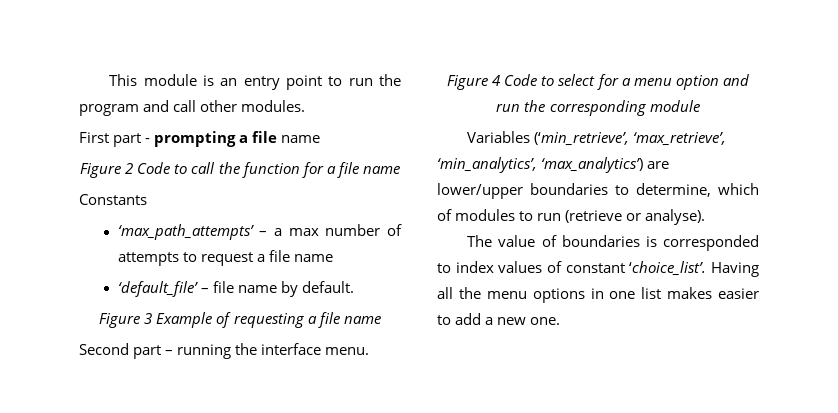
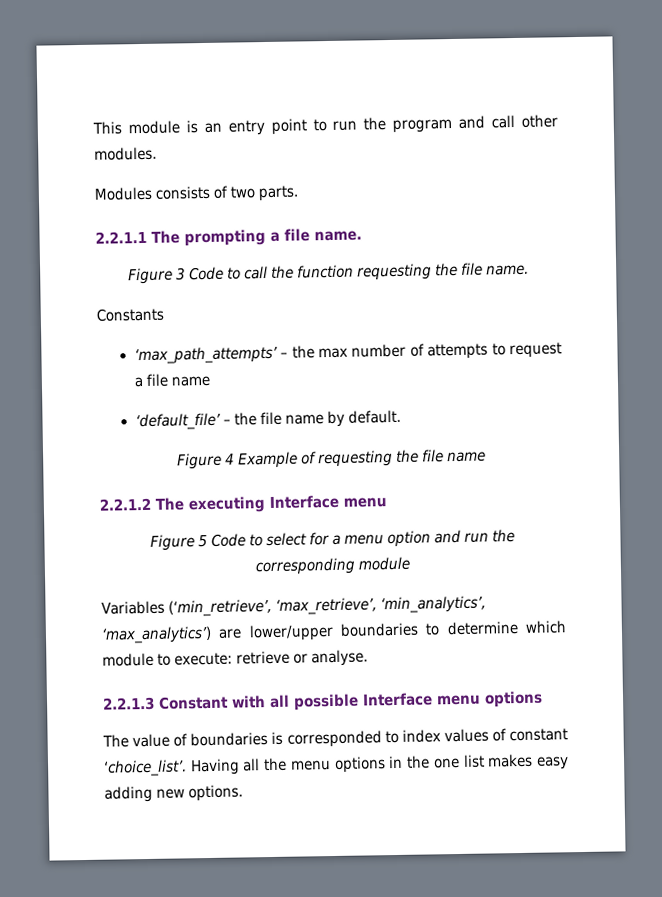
[79,132,151,147] First part - -> [94,185,300,202] [95,230,180,244] Modules consists of two parts. // 2.2.1.1 The
[281,135,321,143] [80,163,134,178] name // Figure 2 -> [314,230,362,242] [127,267,186,285] name. // Figure 3
[301,162,400,178] for a file name -> [357,262,530,281] requesting the file name.
[274,228,283,236] a -> [291,345,315,359] the
(209, 290) none -> [233,412,257,426] the
[144,313,153,324] 3 -> [224,453,235,465] 4
[307,312,381,328] [79,343,370,359] [447,75,502,90] a file name // Second part – running the interface menu. // Figure 4 -> [396,449,487,463] [99,494,387,514] [149,534,208,551] the file name // 2.2.1.2 The executing Interface menu // Figure 5
[636,183,759,197] [437,209,706,225] determine, which of modules to run (retrieve or analyse). -> [446,620,566,636] [102,649,369,667] [102,690,543,711] determine which module to execute: retrieve or analyse. // 2.2.1.3 Constant with all possible Interface menu options
(604, 293) none -> [406,755,431,769] the
[718,288,759,299] [437,313,561,325] easier to add a new one. -> [536,756,570,770] [104,784,244,803] easy adding new options.

